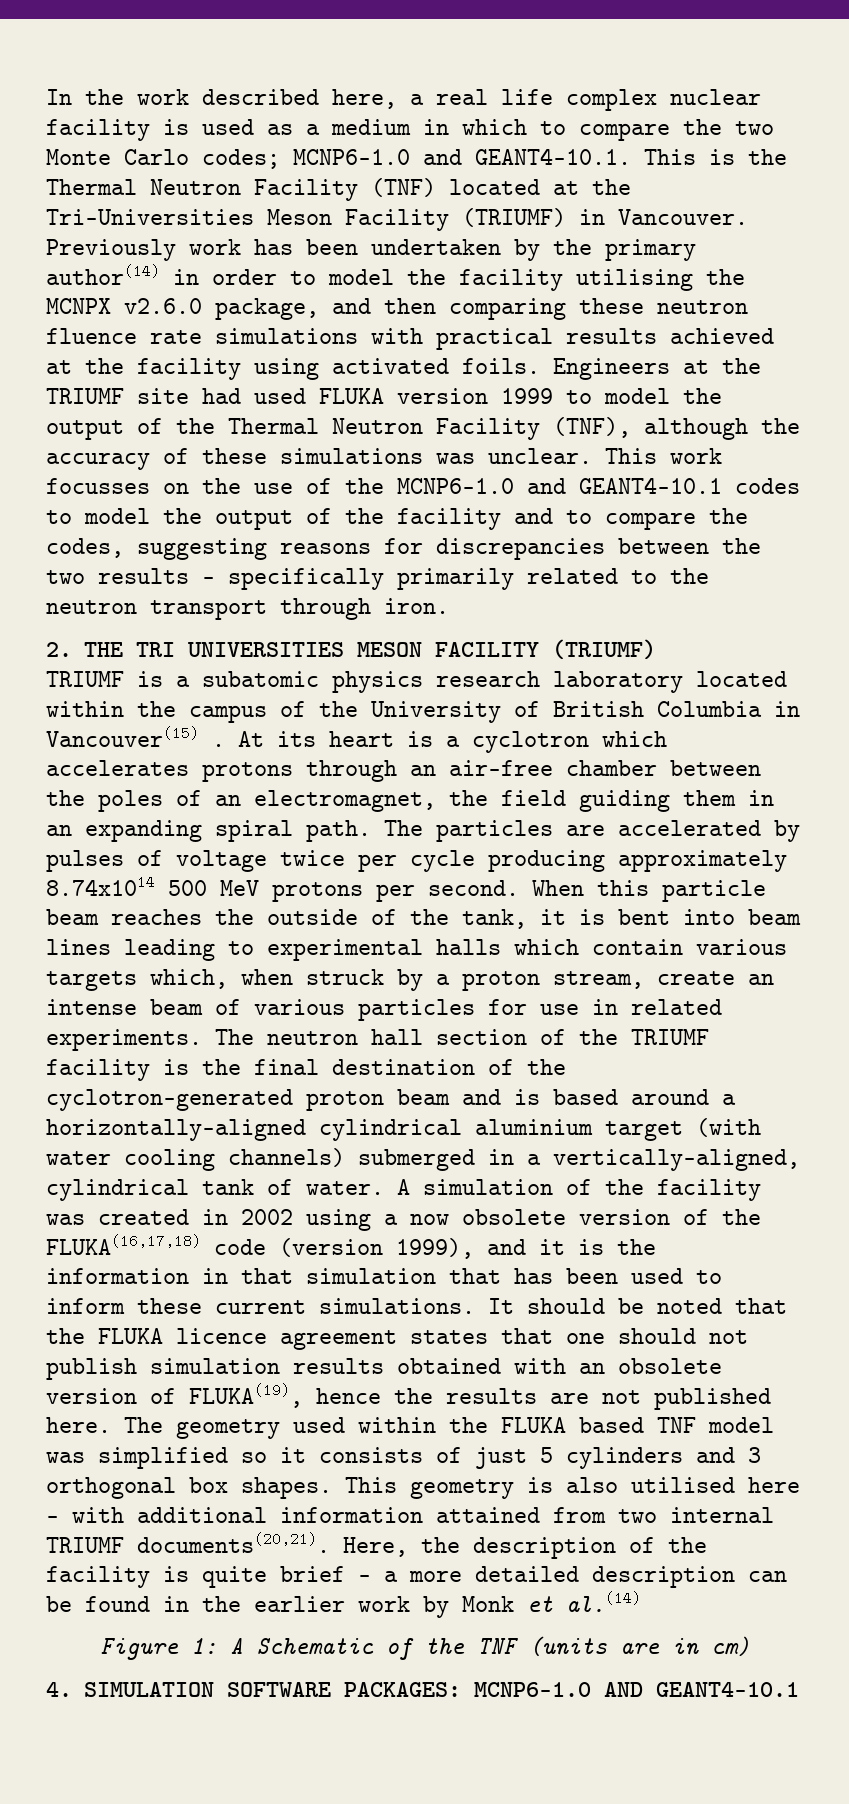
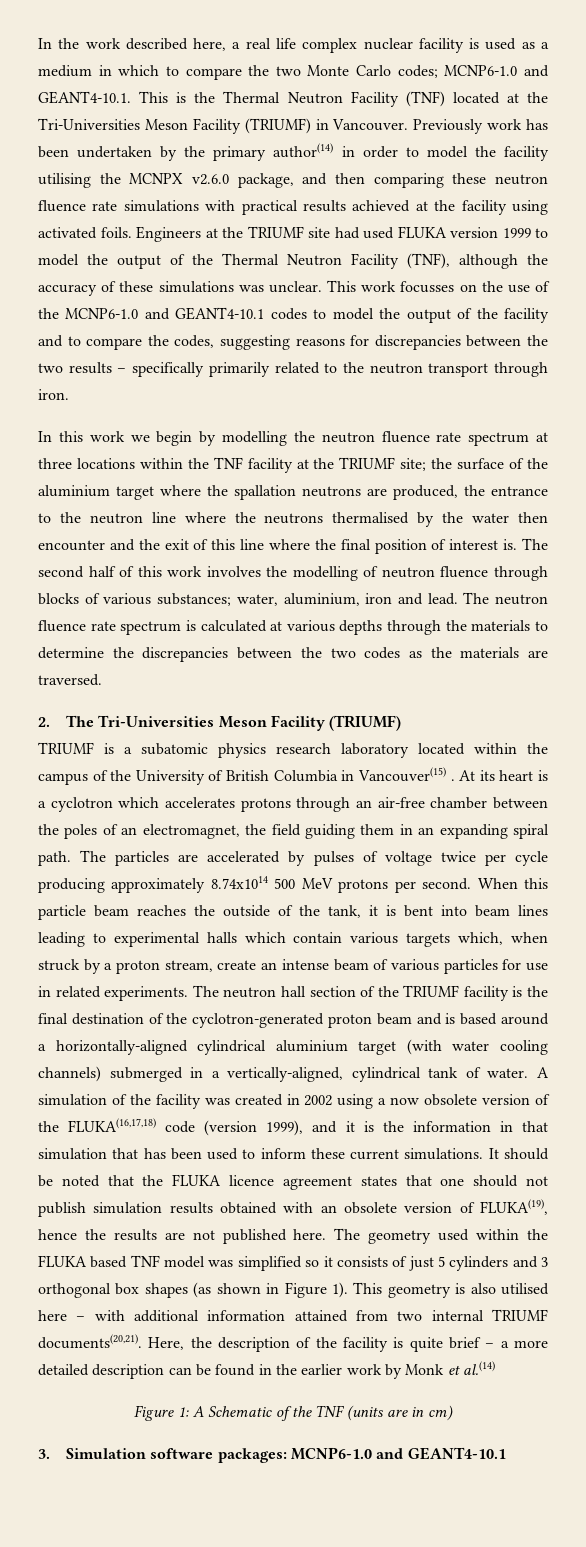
[46,642,540,657] 2. THE TRI UNIVERSITIES MESON FACILITY -> [38,431,548,446] [38,457,548,473] [38,485,548,500] [38,512,549,527] [38,538,548,554] [38,566,549,581] [38,592,548,606] [38,620,548,635] [38,647,548,662] [38,674,102,686] [38,715,325,731] In this work we begin by modelling the neutron fluence rate spectrum at three locations within the TNF facility at the TRIUMF site; the surface of the aluminium target where the spallation neutrons are produced, the entrance to the neutron line where the neutrons thermalised by the water then encounter and the exit of this line where the final position of interest is. The second half of this work involves the modelling of neutron fluence through blocks of various substances; water, aluminium, iron and lead. The neutron fluence rate spectrum is calculated at various depths through the materials to determine the discrepancies between the two codes as the materials are traversed. // 2. The Tri-Universities Meson Facility
[241,1477,332,1499] shapes. -> [144,1282,348,1298] shapes (as shown in Figure 1).
[46,1682,644,1697] 4. SIMULATION SOFTWARE PACKAGES: MCNP6-1.0 AND -> [38,1447,404,1463] 3. Simulation software packages: MCNP6-1.0 and

